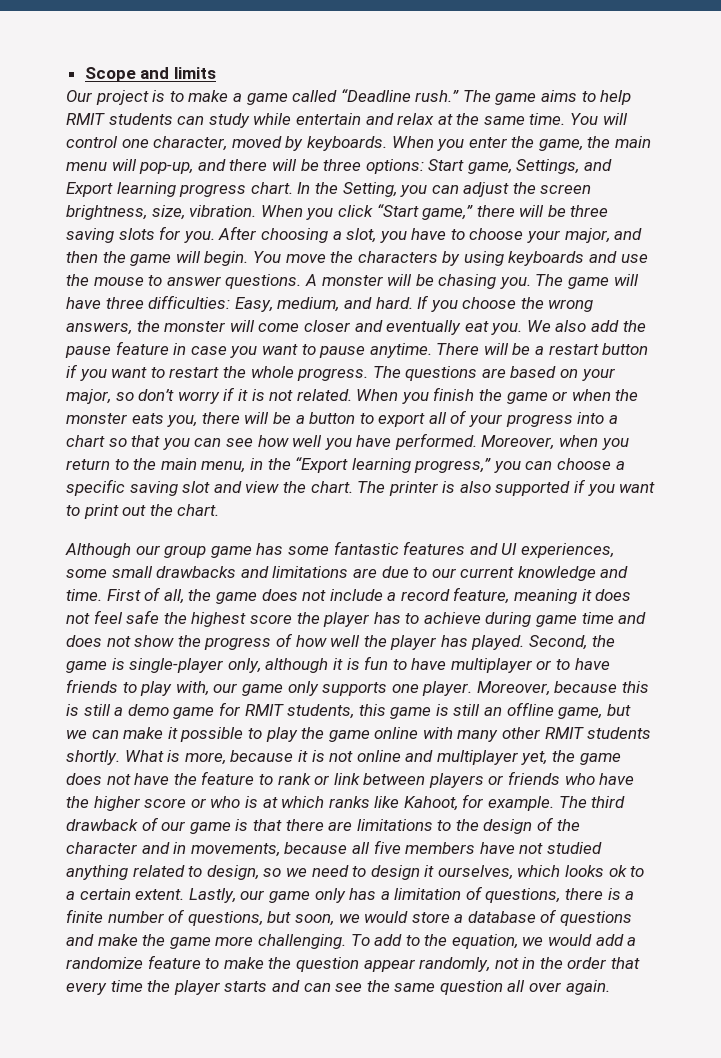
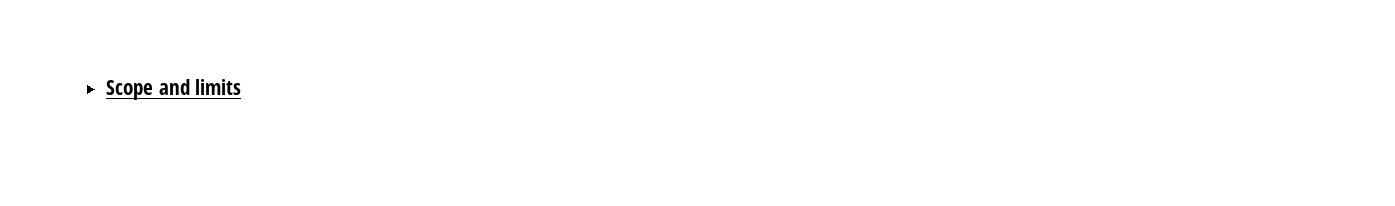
[66,89,632,105] [66,113,628,128] [66,136,652,151] [66,159,613,174] [66,182,592,197] [66,204,609,220] [66,226,643,243] [66,251,648,266] [66,274,639,289] [66,295,594,312] [66,320,646,335] [65,341,649,358] [66,364,615,381] [66,387,639,404] [66,410,618,427] [66,433,629,450] [66,457,625,473] [66,479,656,496] [66,504,220,519] [65,541,614,558] [66,566,629,581] [66,587,632,604] [66,610,647,627] [66,633,615,650] [66,656,610,673] [66,679,650,696] [66,702,631,719] [66,727,652,742] [66,750,621,765] [66,771,635,788] [66,794,626,811] [66,817,580,834] [66,840,602,857] [66,865,645,880] [66,886,635,903] [66,909,633,926] [66,934,637,949] [66,955,641,972] [66,980,610,995] // Our project is to make a game called “Deadline rush.” The game aims to help RMIT students can study while entertain and relax at the same time. You will control one character, moved by keyboards. When you enter the game, the main menu will pop-up, and there will be three options: Start game, Settings, and Export learning progress chart. In the Setting, you can adjust the screen brightness, size, vibration. When you click “Start game,” there will be three saving slots for you. After choosing a slot, you have to choose your major, and then the game will begin. You move the characters by using keyboards and use the mouse to answer questions. A monster will be chasing you. The game will have three difficulties: Easy, medium, and hard. If you choose the wrong answers, the monster will come closer and eventually eat you. We also add the pause feature in case you want to pause anytime. There will be a restart button if you want to restart the whole progress. The questions are based on your major, so don’t worry if it is not related. When you finish the game or when the monster eats you, there will be a button to export all of your progress into a chart so that you can see how well you have performed. Moreover, when you return to the main menu, in the “Export learning progress,” you can choose a specific saving slot and view the chart. The printer is also supported if you want to print out the chart. // Although our group game has some fantastic features and UI experiences, some small drawbacks and limitations are due to our current knowledge and time. First of all, the game does not include a record feature, meaning it does not feel safe the highest score the player has to achieve during game time and does not show the progress of how well the player has played. Second, the game is single-player only, although it is fun to have multiplayer or to have friends to play with, our game only supports one player. Moreover, because this is still a demo game for RMIT students, this game is still an offline game, but we can make it possible to play the game online with many other RMIT students shortly. What is more, because it is not online and multiplayer yet, the game does not have the feature to rank or link between players or friends who have the higher score or who is at which ranks like Kahoot, for example. The third drawback of our game is that there are limitations to the design of the character and in movements, because all five members have not studied anything related to design, so we need to design it ourselves, which looks ok to a certain extent. Lastly, our game only has a limitation of questions, there is a finite number of questions, but soon, we would store a database of questions and make the game more challenging. To add to the equation, we would add a randomize feature to make the question appear randomly, not in the order that every time the player starts and can see the same question all over again. -> (242, 87) none

